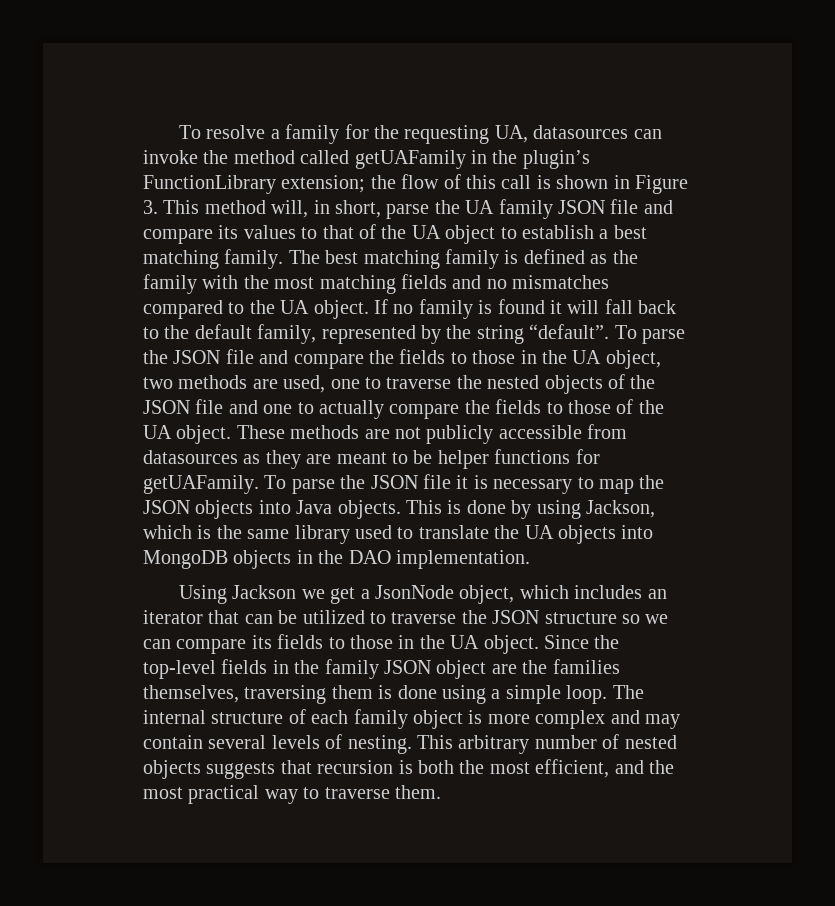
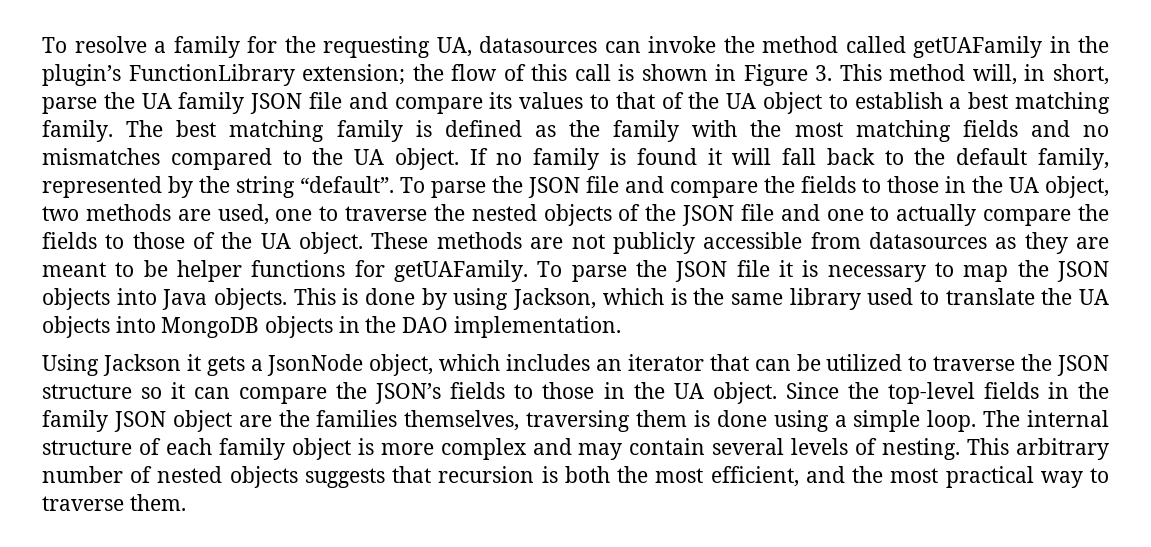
[301,587,356,604] we get -> [186,354,245,376] it gets
[645,614,669,624] we -> [171,382,186,399] it
[251,635,272,649] its -> [336,382,442,404] the JSON’s

